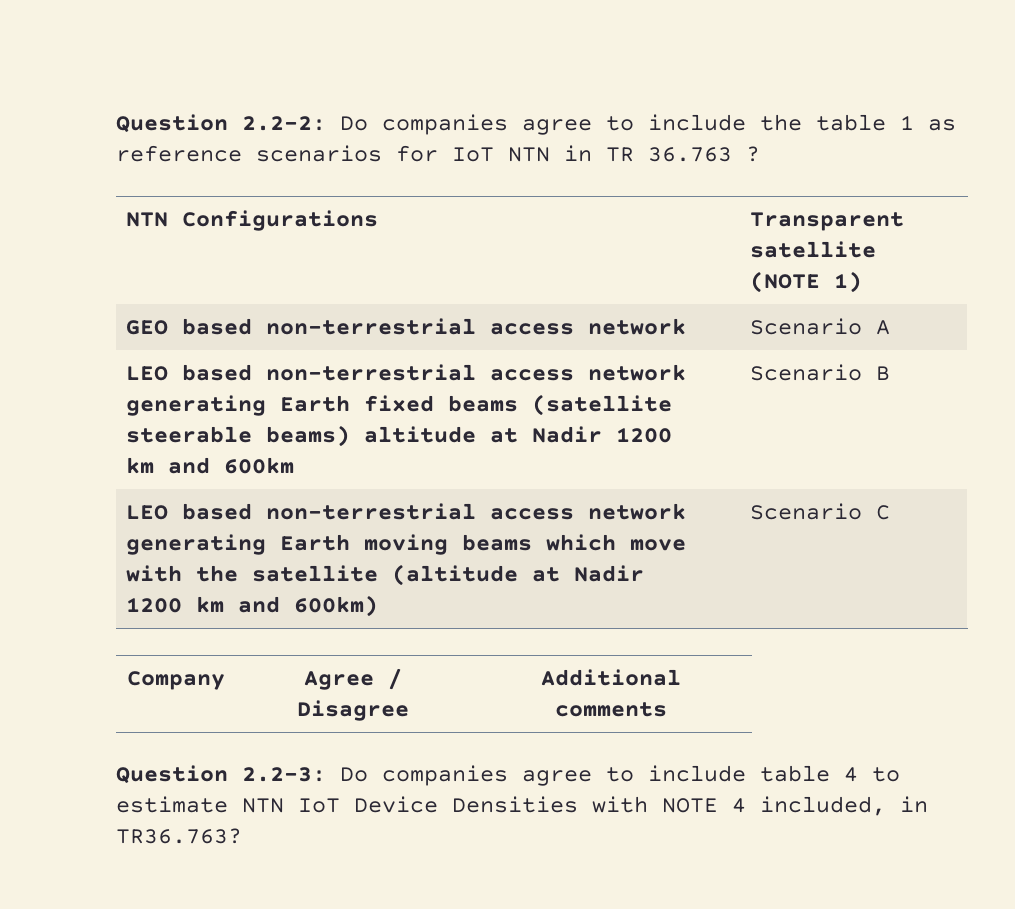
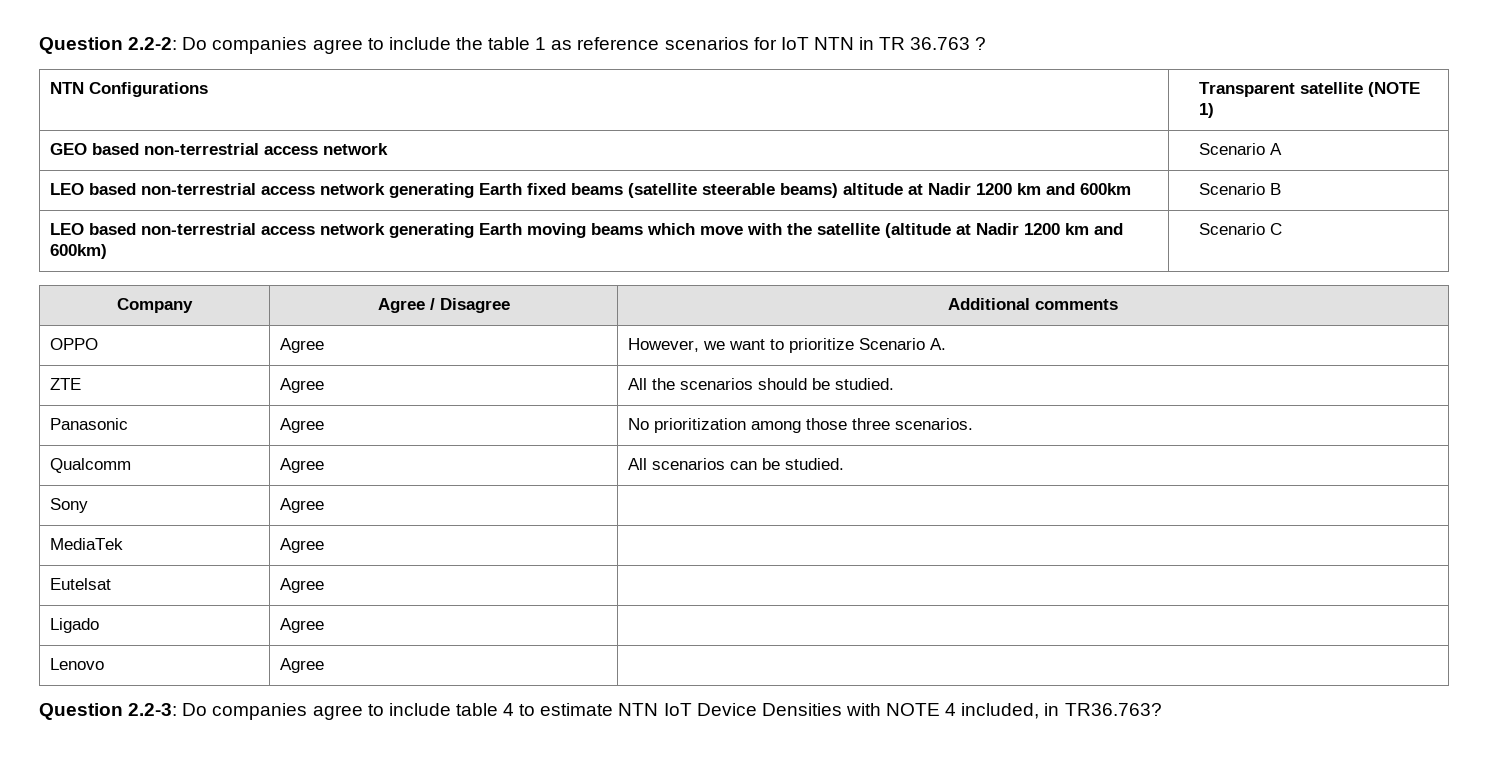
(667, 709) none -> [49,338,98,350] [279,338,324,353] [627,338,946,353] [49,378,81,390] [279,378,324,393] [627,378,894,390] [49,418,128,430] [279,418,324,433] [627,418,973,433] [49,458,131,473] [279,458,324,473] [627,458,844,470] [49,498,88,513] [279,498,324,513] [49,538,123,550] [279,538,324,553] [49,578,111,590] [279,578,324,593] [49,618,99,633] [279,618,324,633] [49,658,104,670] [279,658,324,673] // OPPO | Agree | However, we want to prioritize Scenario A. // ZTE | Agree | All the scenarios should be studied. // Panasonic | Agree | No prioritization among those three scenarios. // Qualcomm | Agree | All scenarios can be studied. // Sony | Agree | // MediaTek | Agree | // Eutelsat | Agree | // Ligado | Agree | // Lenovo | Agree |

